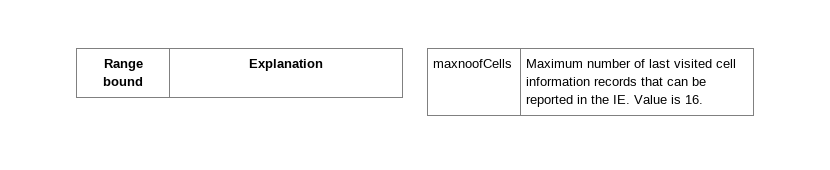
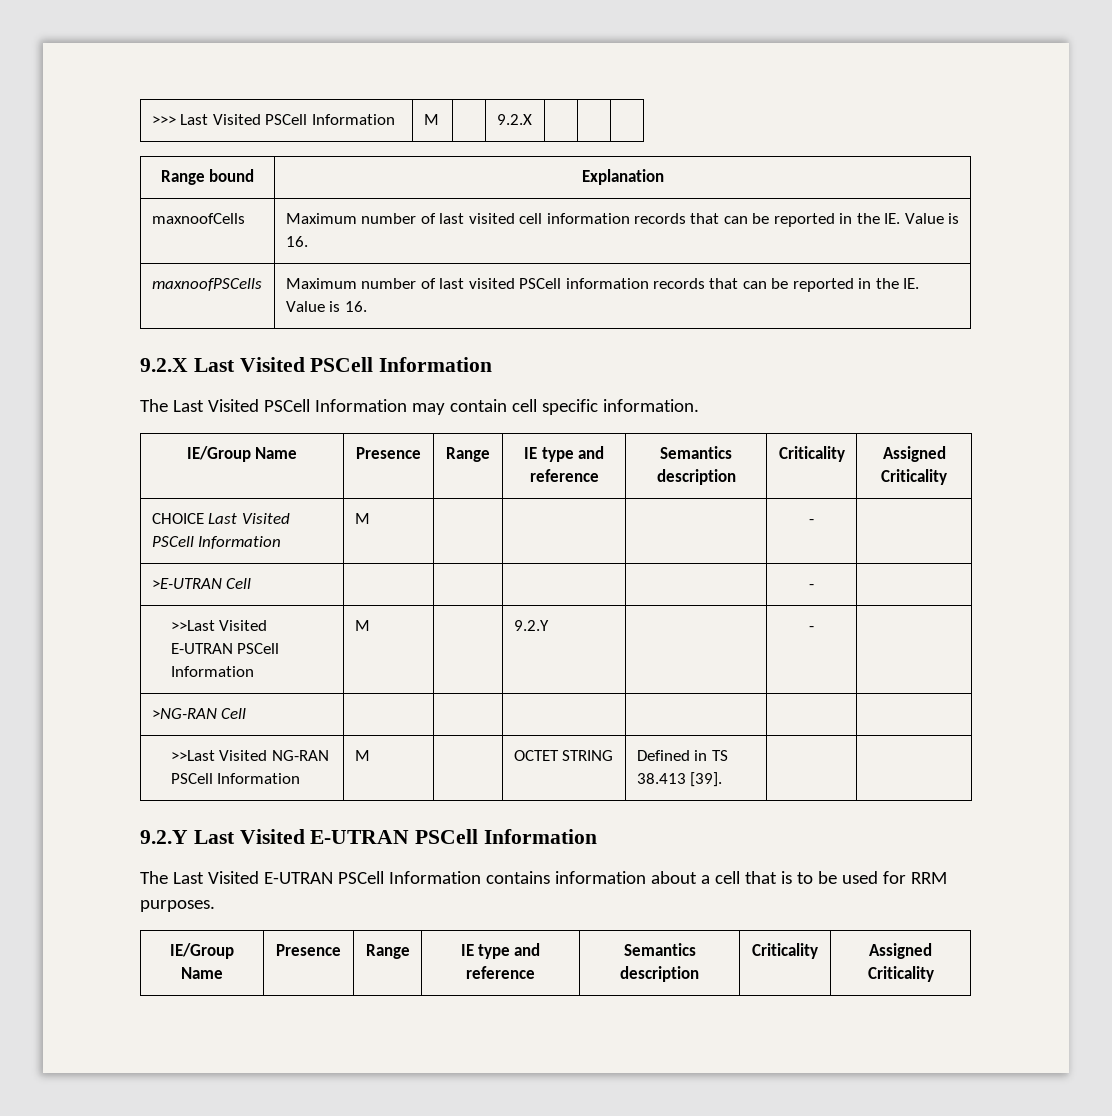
(103, 65) none -> [151,114,395,125] [423,114,439,125] [496,114,532,125] >>> Last Visited PSCell Information | M | | 9.2.X | | | //
(704, 99) none -> [151,278,262,291] [285,278,920,292] [285,301,367,312] [140,357,493,372] [140,399,699,415] [186,446,298,462] [356,447,421,459] [446,447,490,462] [524,446,604,462] [529,469,599,482] [660,446,732,459] [656,469,736,485] [778,446,845,462] [882,446,946,462] [881,469,947,485] [151,513,290,524] [151,536,282,549] [354,513,370,524] [809,519,814,524] [151,578,252,589] [809,584,814,589] [170,620,268,631] [170,643,280,654] [170,666,254,677] [354,620,370,631] [513,620,549,631] [809,626,814,631] [151,708,247,719] [170,750,329,761] [170,773,301,784] [354,750,370,761] [513,750,614,761] [636,750,728,761] [636,772,723,787] [140,829,598,844] [140,871,947,884] [140,900,215,912] [170,943,234,959] [181,967,223,979] [276,944,341,956] [365,944,410,959] [460,943,541,959] [466,966,535,979] [623,943,696,956] [620,966,699,982] [752,943,818,959] [869,943,932,959] [867,966,934,982] // maxnoofPSCells | Maximum number of last visited PSCell information records that can be reported in the IE. Value is 16. // 9.2.X Last Visited PSCell Information // The Last Visited PSCell Information may contain cell specific information. // IE/Group Name | Presence | Range | IE type and reference | Semantics description | Criticality | Assigned Criticality // CHOICE Last Visited PSCell Information | M | | | | - | // >E-UTRAN Cell | | | | | - | // >>Last Visited E-UTRAN PSCell Information | M | | 9.2.Y | | - | // >NG-RAN Cell | | | | | | // >>Last Visited NG-RAN PSCell Information | M | | OCTET STRING | Defined in TS 38.413 [39]. | | // 9.2.Y Last Visited E-UTRAN PSCell Information // The Last Visited E-UTRAN PSCell Information contains information about a cell that is to be used for RRM purposes. // IE/Group Name | Presence | Range | IE type and reference | Semantics description | Criticality | Assigned Criticality

